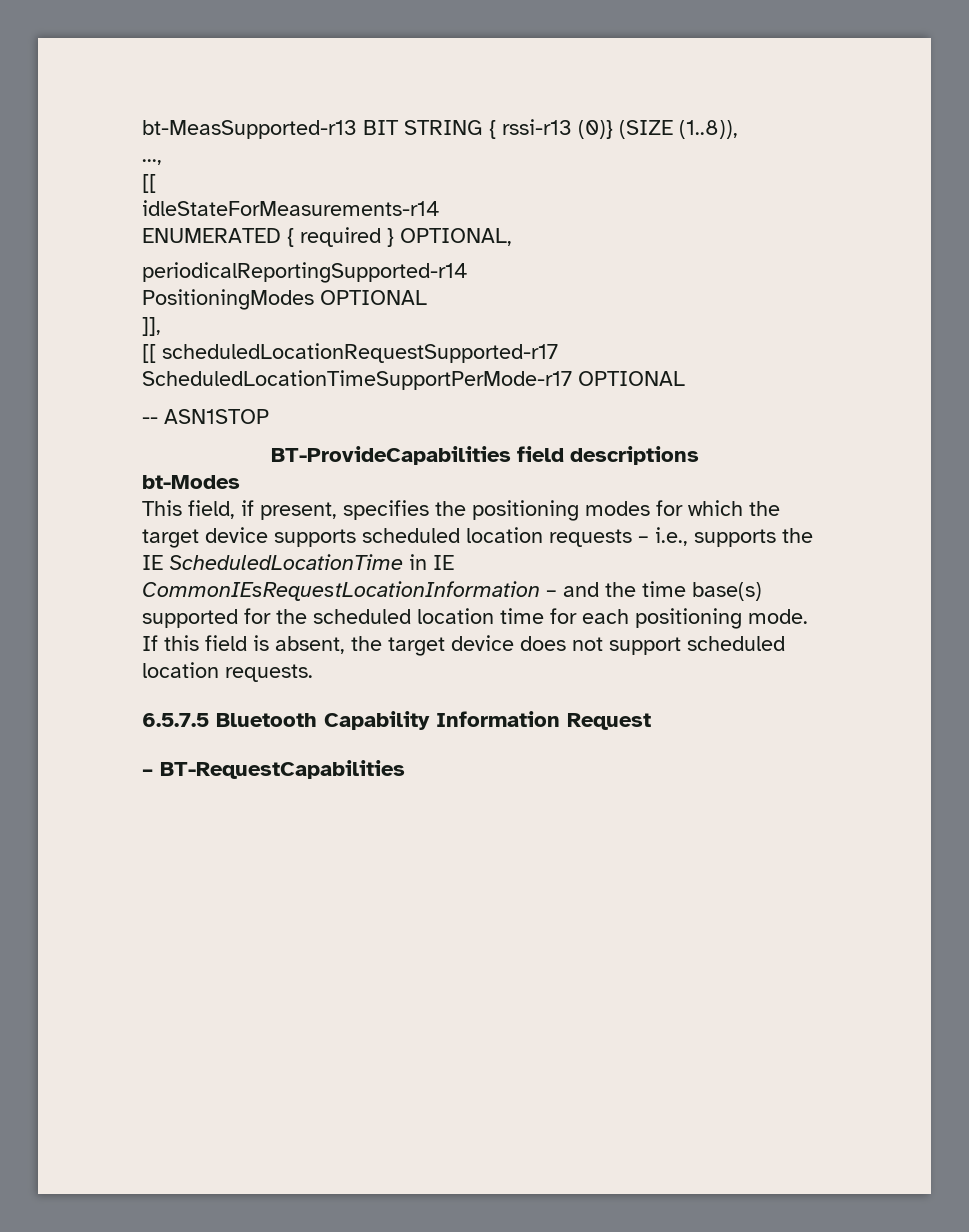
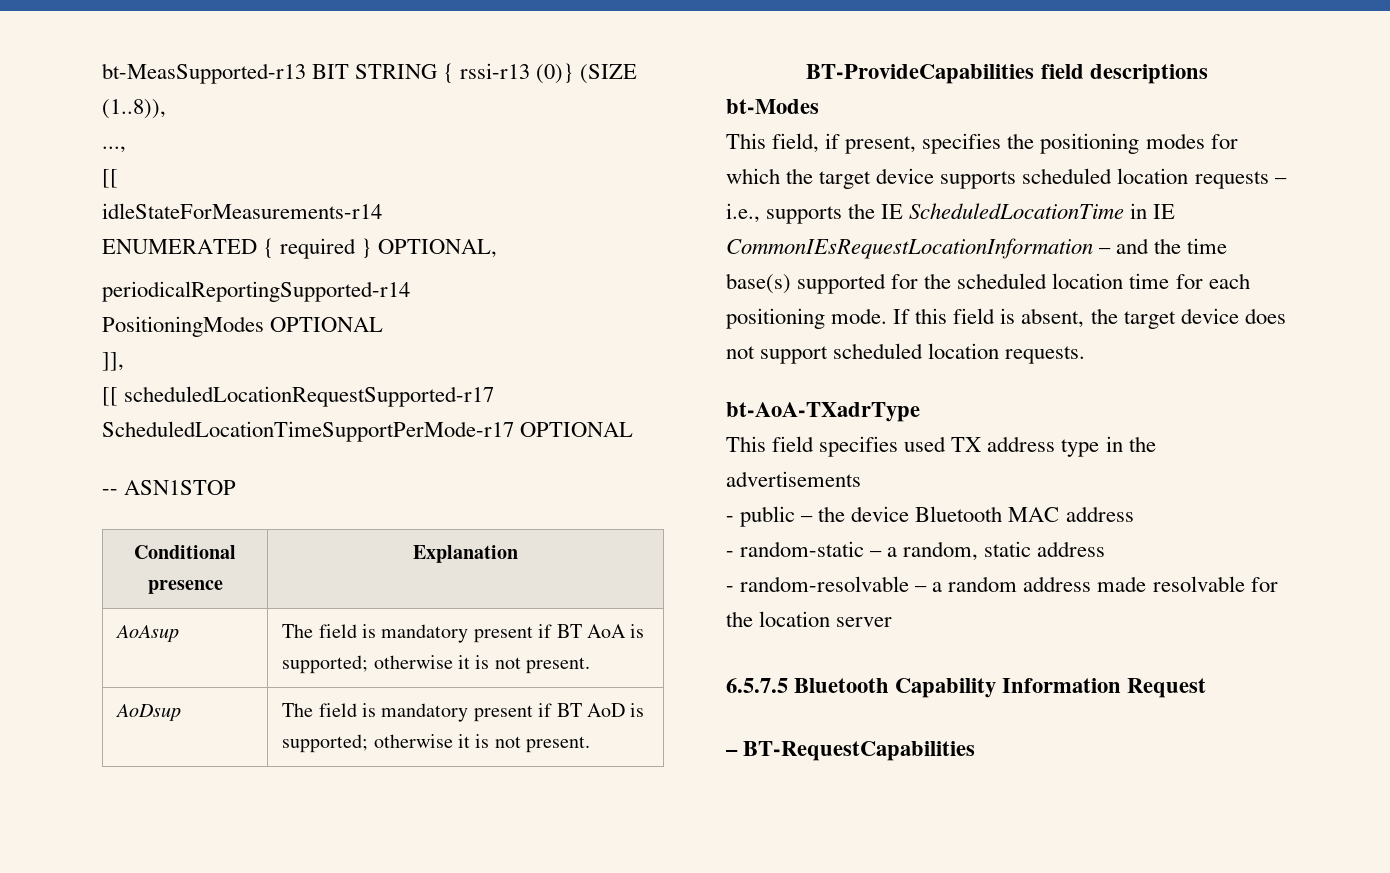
(269, 416) none -> [134,545,236,559] [147,580,223,594] [413,545,518,563] [115,625,180,642] [282,624,645,643] [282,655,591,674] [115,704,182,721] [282,703,645,722] [282,734,591,753] // Conditional presence | Explanation // AoAsup | The field is mandatory present if BT AoA is supported; otherwise it is not present. // AoDsup | The field is mandatory present if BT AoD is supported; otherwise it is not present.
(313, 673) none -> [726,402,920,422] [726,436,1156,457] [726,471,861,487] [726,506,1134,527] [726,541,1106,561] [726,576,1278,592] [726,611,893,627] // bt-AoA-TXadrType // This field specifies used TX address type in the advertisements // - public – the device Bluetooth MAC address // - random-static – a random, static address // - random-resolvable – a random address made resolvable for the location server

